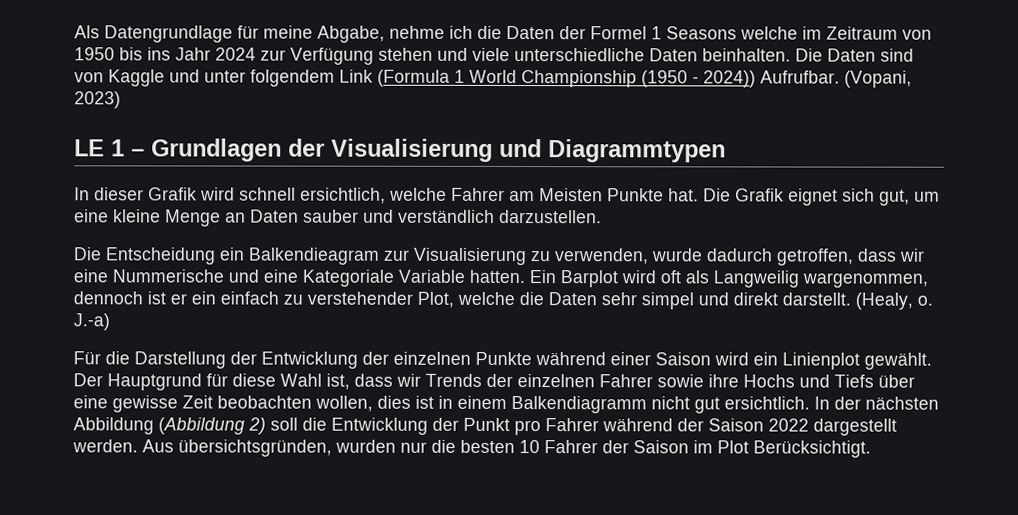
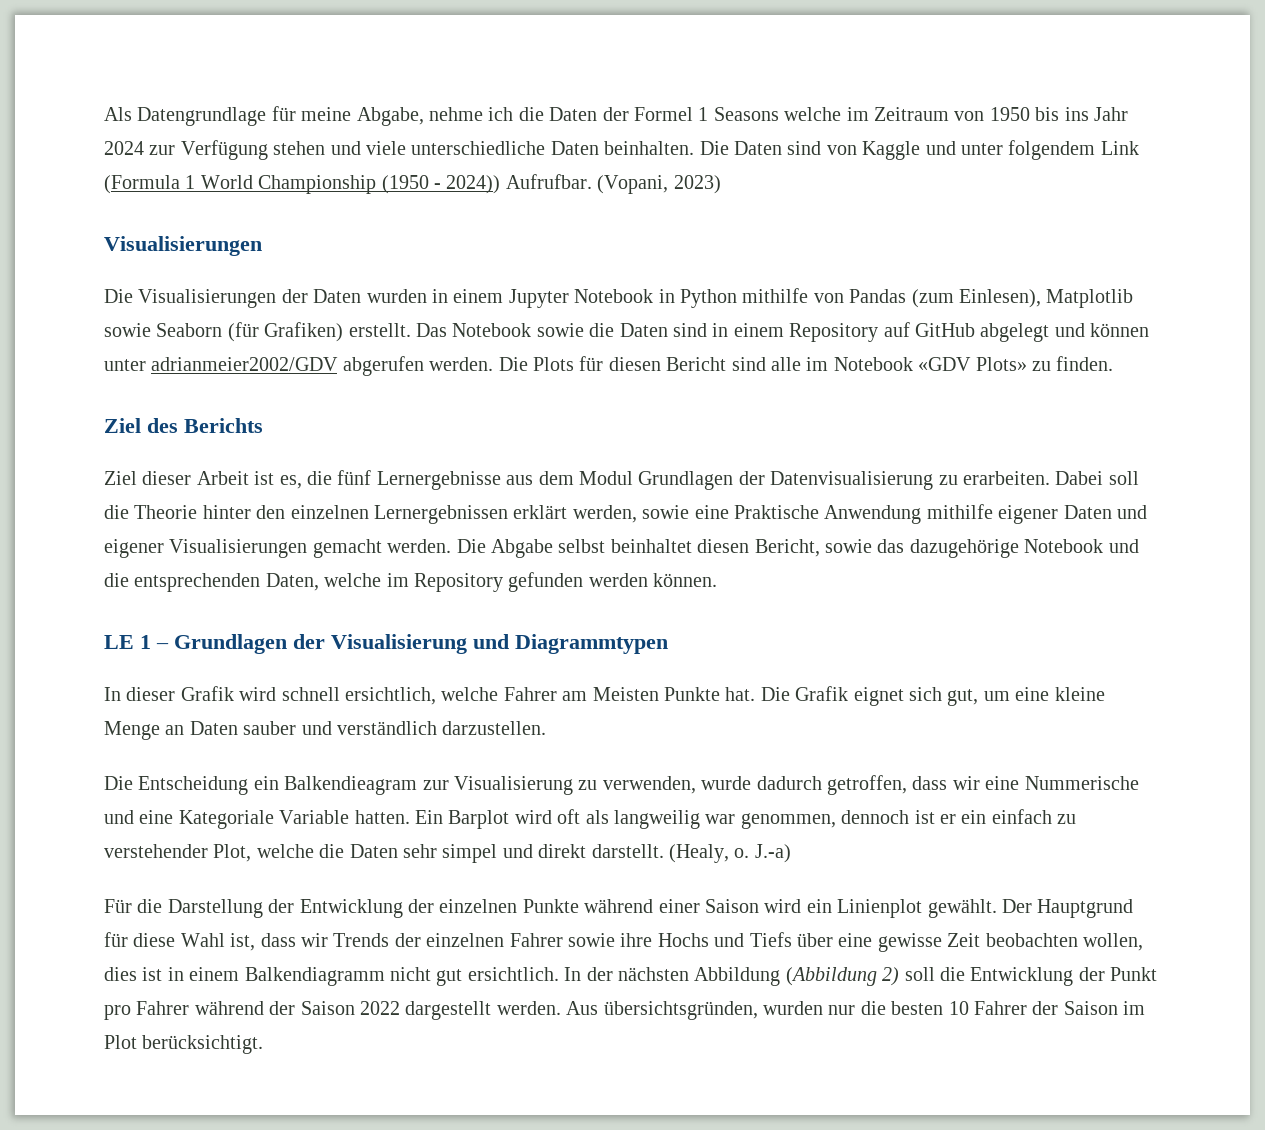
(121, 100) none -> [104,236,262,256] [104,288,1134,308] [104,322,1150,342] [104,356,1114,376] [104,418,263,433] [104,470,1139,490] [104,504,1147,524] [104,539,1139,558] [104,572,718,592] // Visualisierungen // Die Visualisierungen der Daten wurden in einem Jupyter Notebook in Python mithilfe von Pandas (zum Einlesen), Matplotlib sowie Seaborn (für Grafiken) erstellt. Das Notebook sowie die Daten sind in einem Repository auf GitHub abgelegt und können unter adrianmeier2002/GDV abgerufen werden. Die Plots für diesen Bericht sind alle im Notebook «GDV Plots» zu finden. // Ziel des Berichts // Ziel dieser Arbeit ist es, die fünf Lernergebnisse aus dem Modul Grundlagen der Datenvisualisierung zu erarbeiten. Dabei soll die Theorie hinter den einzelnen Lernergebnissen erklärt werden, sowie eine Praktische Anwendung mithilfe eigener Daten und eigener Visualisierungen gemacht werden. Die Abgabe selbst beinhaltet diesen Bericht, sowie das dazugehörige Notebook und die entsprechenden Daten, welche im Repository gefunden werden können.
[713,270,928,288] Langweilig wargenommen, -> [613,810,836,829] langweilig war genommen,
[753,440,871,458] Berücksichtigt. -> [142,1035,264,1054] berücksichtigt.

